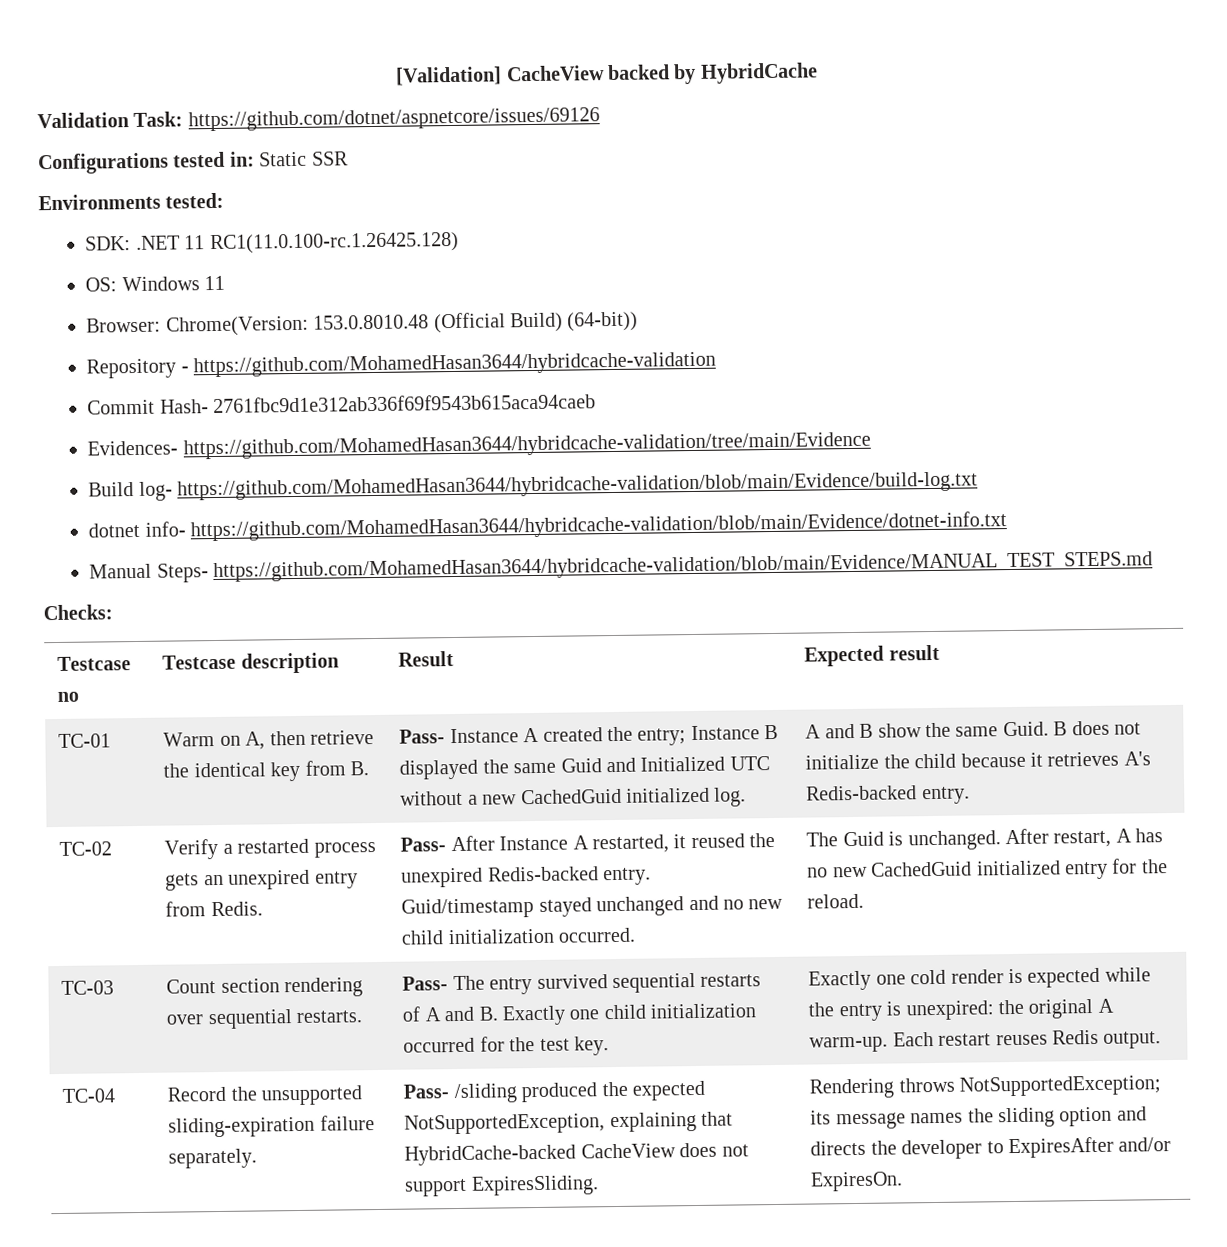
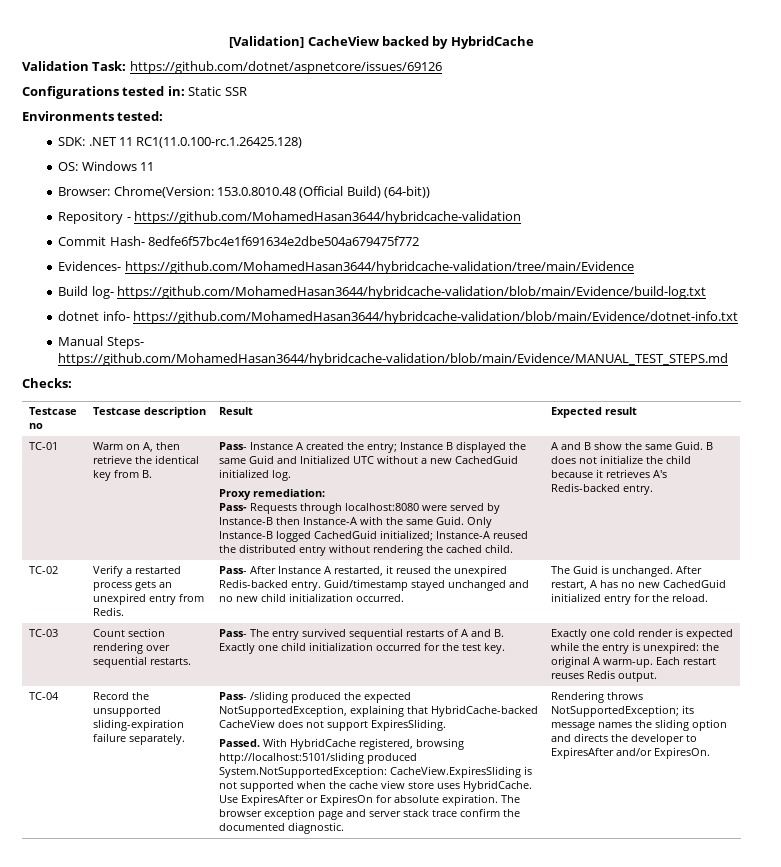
[213,393,597,414] 2761fbc9d1e312ab336f69f9543b615aca94caeb -> [148,236,420,246] 8edfe6f57bc4e1f691634e2dbe504a679475f772
(747, 797) none -> [218,489,325,500] [218,503,500,514] [218,516,492,528] [218,530,528,542] [218,544,513,556] // Proxy remediation: // Pass- Requests through localhost:8080 were served by Instance-B then Instance-A with the same Guid. Only Instance-B logged CachedGuid initialized; Instance-A reused the distributed entry without rendering the cached child.
(599, 1185) none -> [218,738,464,750] [218,752,417,764] [218,766,532,778] [218,780,532,792] [218,794,520,806] [218,808,520,820] [218,822,344,834] // Passed. With HybridCache registered, browsing http://localhost:5101/sliding produced System.NotSupportedException: CacheView.ExpiresSliding is not supported when the cache view store uses HybridCache. Use ExpiresAfter or ExpiresOn for absolute expiration. The browser exception page and server stack trace confirm the documented diagnostic.

